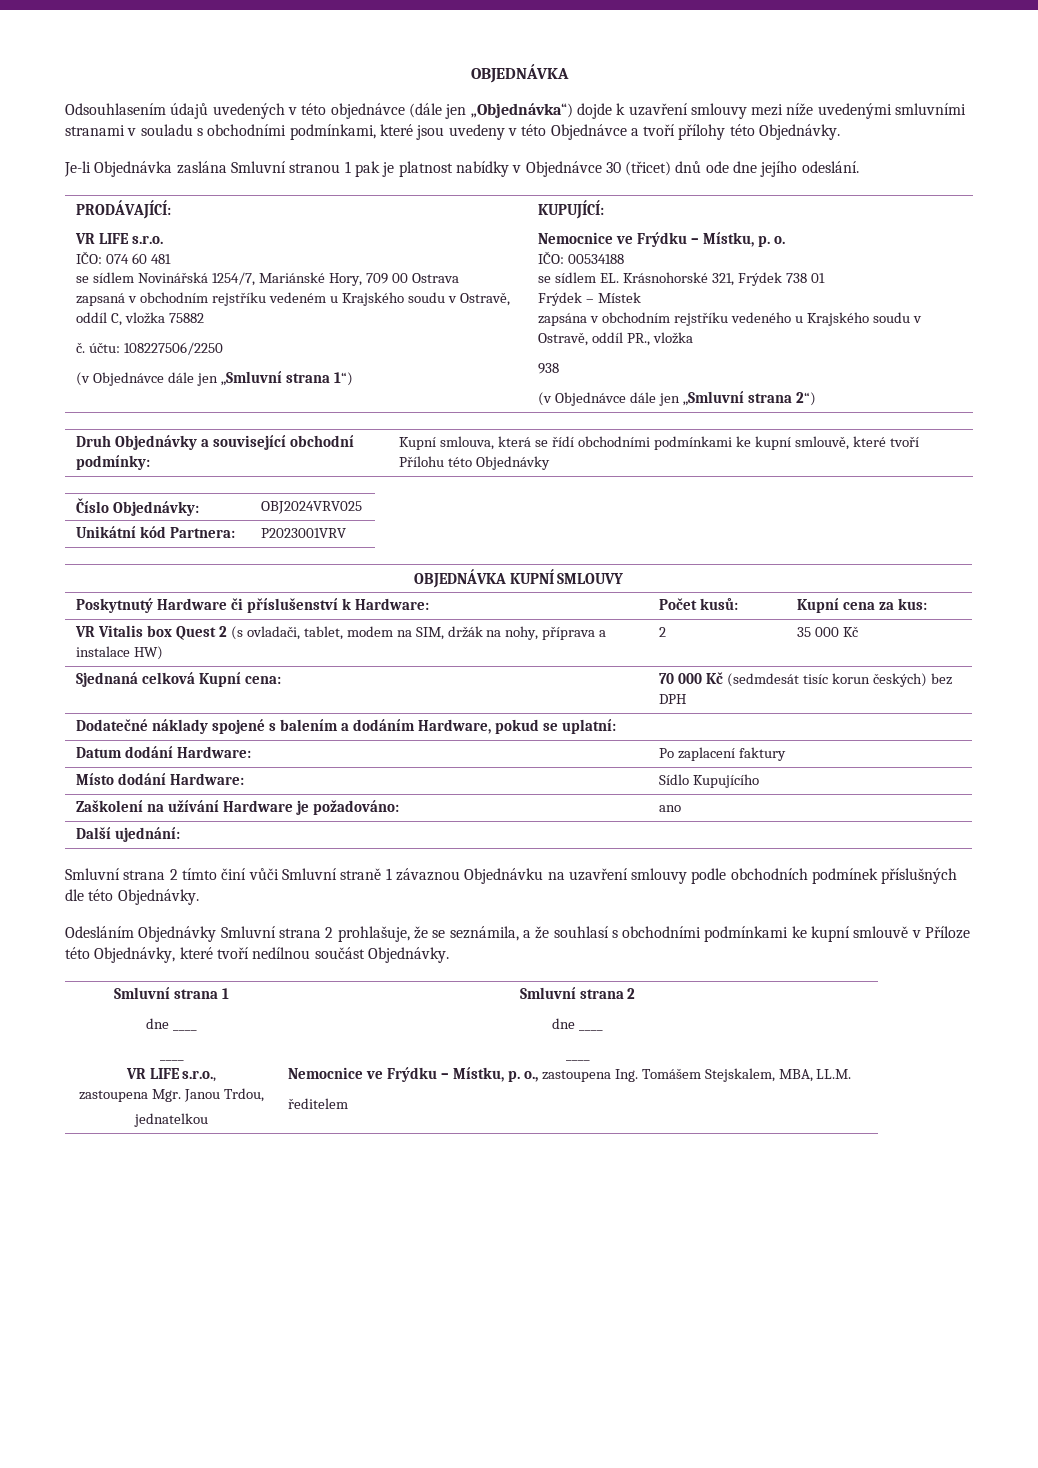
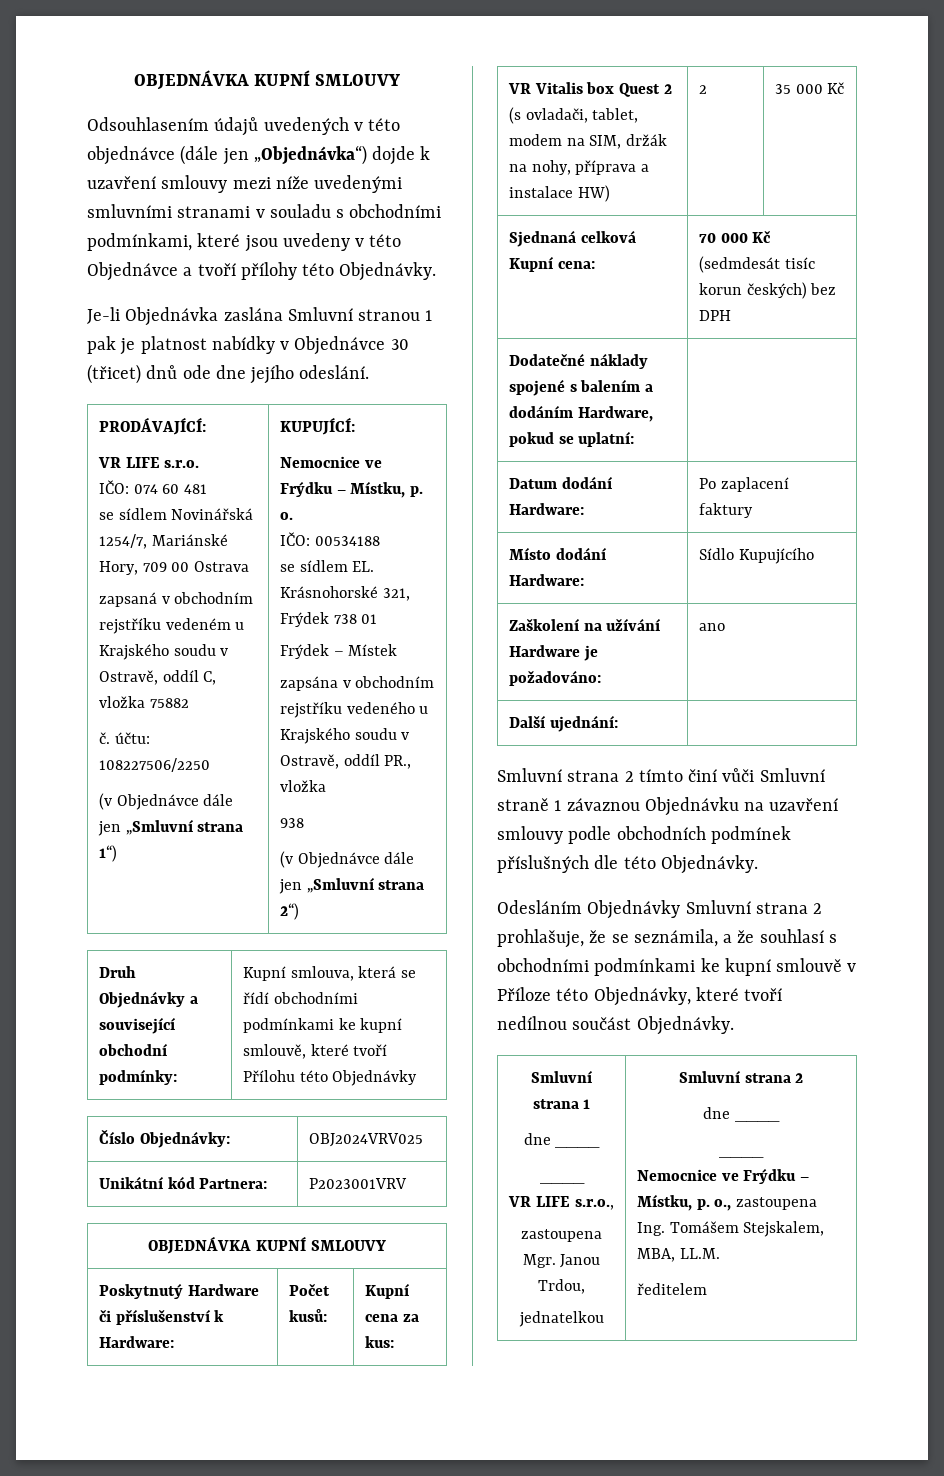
[470,64,569,83] OBJEDNÁVKA -> [133,70,401,90] OBJEDNÁVKA KUPNÍ SMLOUVY

